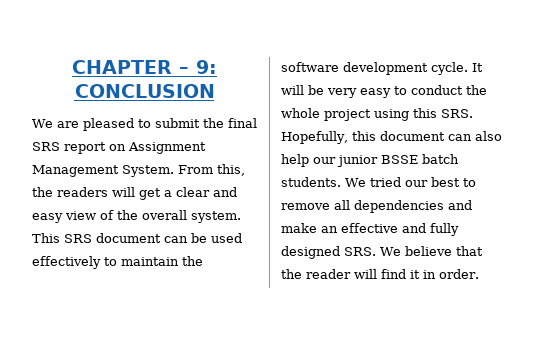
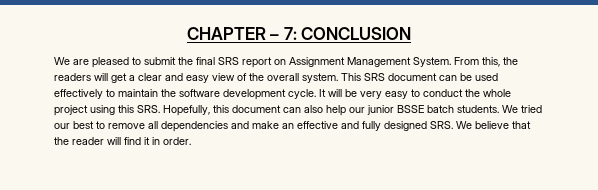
[196,60,217,74] 9: -> [283,27,297,40] 7:

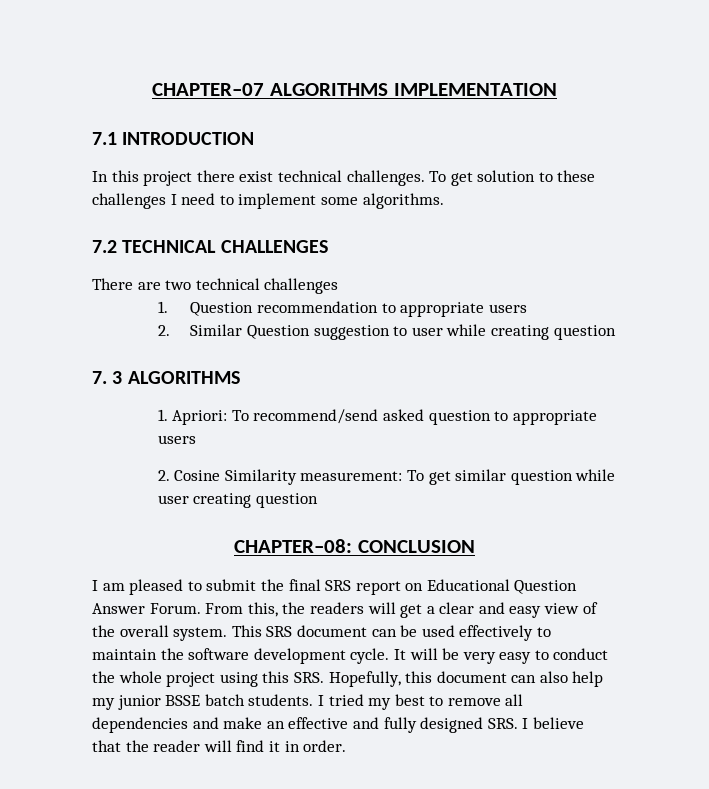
[186,27,297,40] CHAPTER – 7: -> [152,83,557,96] [92,132,255,145] [92,170,596,186] [92,193,444,209] [92,240,328,253] [92,278,339,294] [157,301,527,317] [157,324,616,340] [92,371,240,384] [157,409,597,425] [157,435,196,444] [157,469,616,485] [157,493,318,508] [234,539,353,553] CHAPTER–07 ALGORITHMS IMPLEMENTATION // 7.1 INTRODUCTION // In this project there exist technical challenges. To get solution to these challenges I need to implement some algorithms. // 7.2 TECHNICAL CHALLENGES // There are two technical challenges // 1. Question recommendation to appropriate users // 2. Similar Question suggestion to user while creating question // 7. 3 ALGORITHMS // 1. Apriori: To recommend/send asked question to appropriate users // 2. Cosine Similarity measurement: To get similar question while user creating question // CHAPTER–08:
[54,57,89,65] We are -> [92,580,125,591] I am
[289,57,451,67] Assignment Management System. -> [426,579,578,594] [92,603,201,614] Educational Question Answer Forum.
[349,107,365,113] our -> [92,698,115,710] my
[502,105,542,113] [54,123,70,129] We tried our -> [317,694,392,710] I tried my
[456,121,472,129] We -> [522,718,529,729] I

